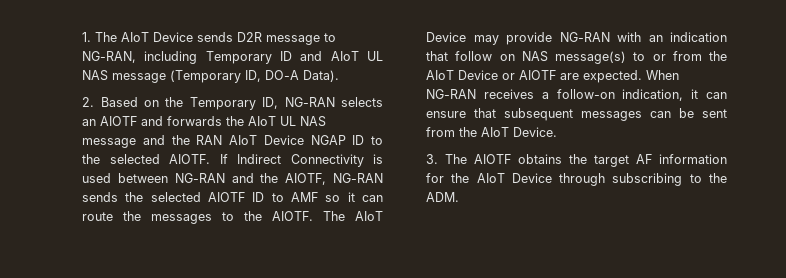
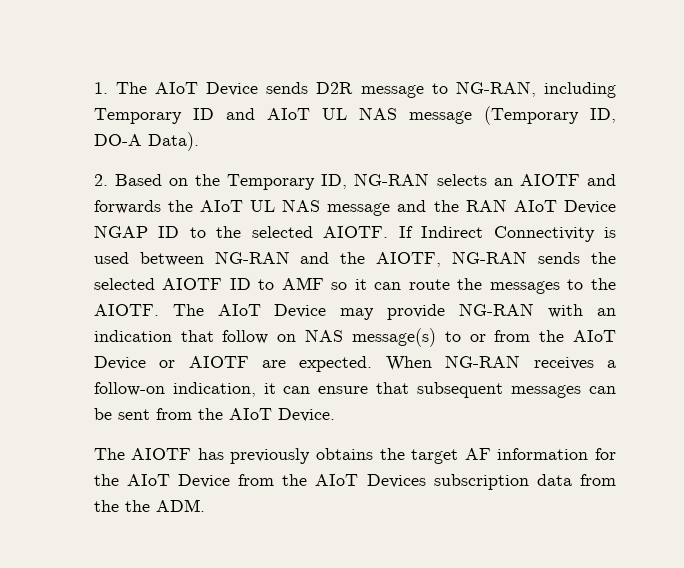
[426,154,439,164] 3. -> (335, 415) none
(512, 159) none -> [197,448,311,464] has previously
[559,173,702,186] through subscribing to -> [238,474,616,490] [93,500,119,512] from the AIoT Devices subscription data from the

